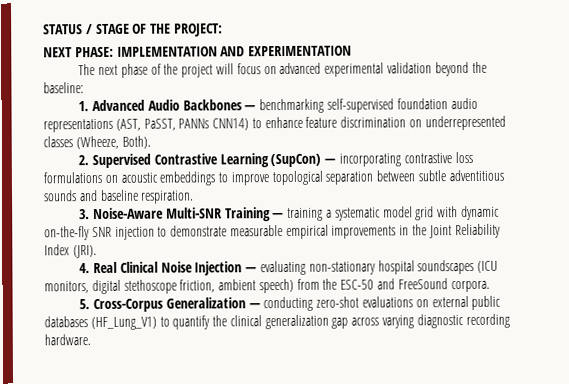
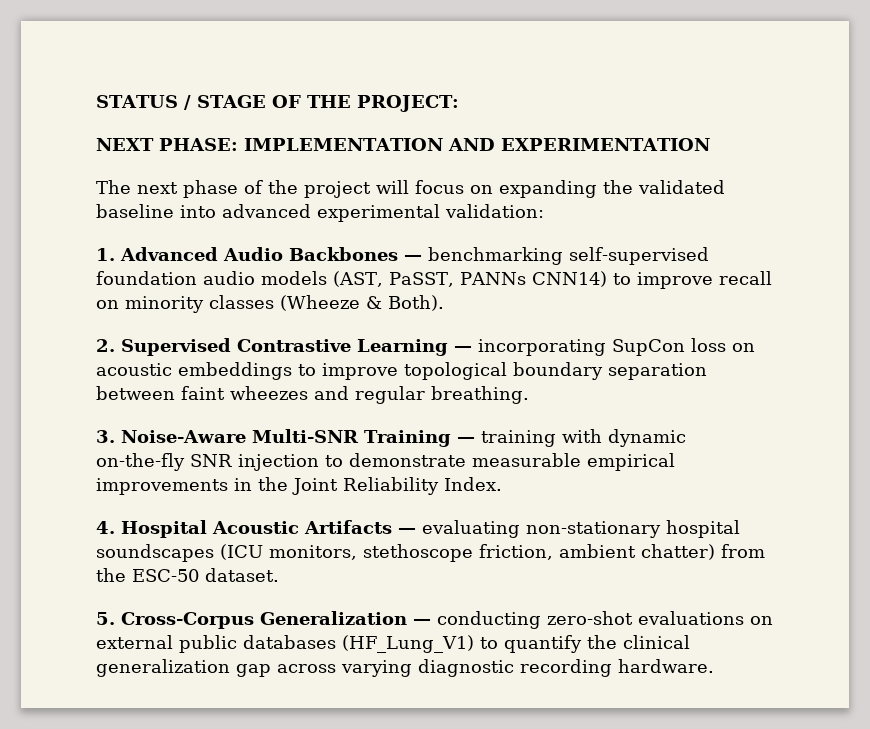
[279,61,487,77] [43,82,84,94] advanced experimental validation beyond the baseline: -> [499,180,725,198] [96,204,544,222] expanding the validated baseline into advanced experimental validation:
[43,118,113,133] representations -> [261,271,327,285] models
[264,115,506,131] [43,135,119,150] enhance feature discrimination on underrepresented classes (Wheeze, -> [636,271,772,289] [96,295,382,313] improve recall on minority classes (Wheeze &
[270,153,322,168] (SupCon) -> (448, 347) none
[403,151,473,164] [43,171,102,184] contrastive loss formulations -> [612,338,726,356] SupCon loss
(323, 178) none -> [513,362,603,380] boundary
[418,169,504,182] [43,189,195,204] subtle adventitious sounds and baseline respiration. -> [181,386,529,404] faint wheezes and regular breathing.
[326,206,435,221] a systematic model grid -> (556, 438) none
[44,244,97,259] Index (JRI). -> [444,477,502,491] Index.
[93,261,243,276] Real Clinical Noise Injection -> [121,520,392,538] Hospital Acoustic Artifacts
[91,279,121,295] digital -> (357, 552) none
[258,278,294,294] speech) -> [641,544,715,560] chatter)
[377,278,490,293] and FreeSound corpora. -> [205,568,279,582] dataset.

